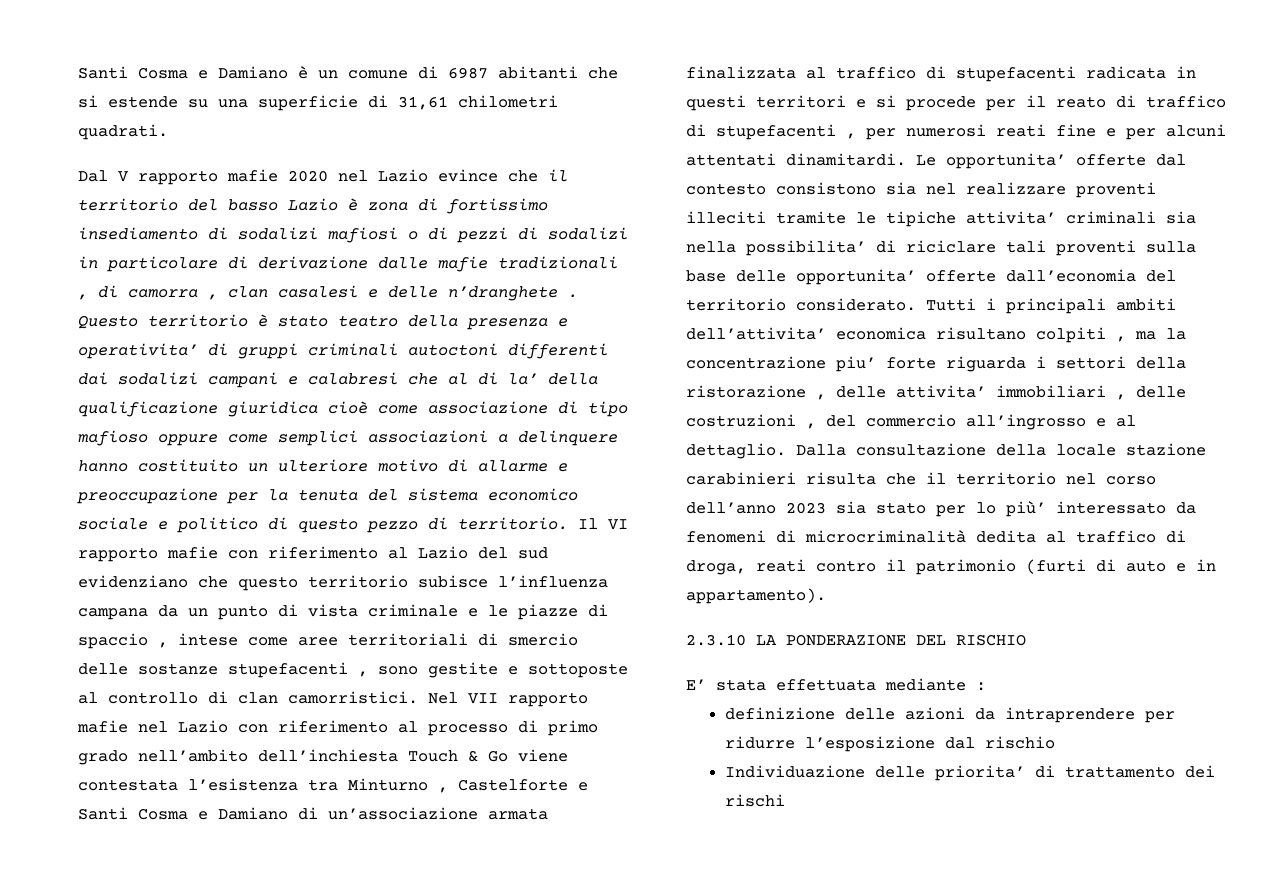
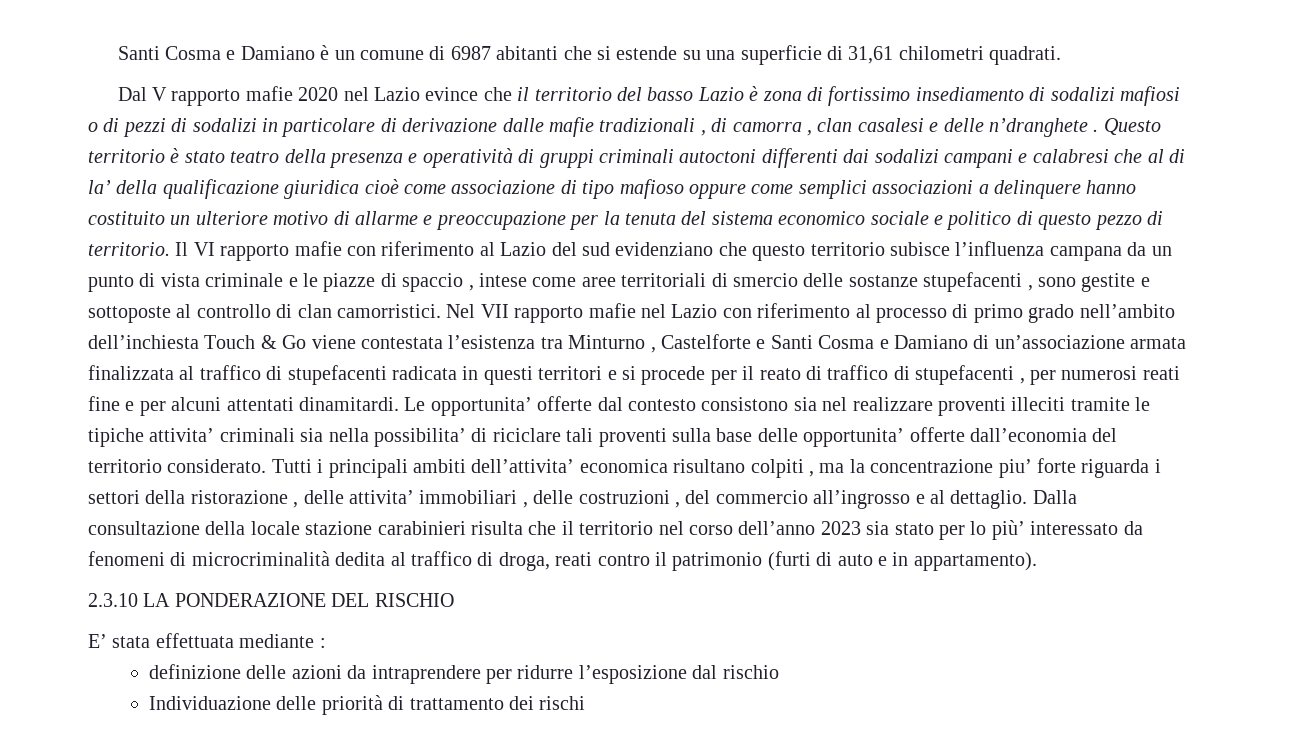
[78,343,198,359] operativita’ -> [422,148,513,168] operatività
[935,765,1026,781] priorita’ -> [321,695,383,715] priorità

